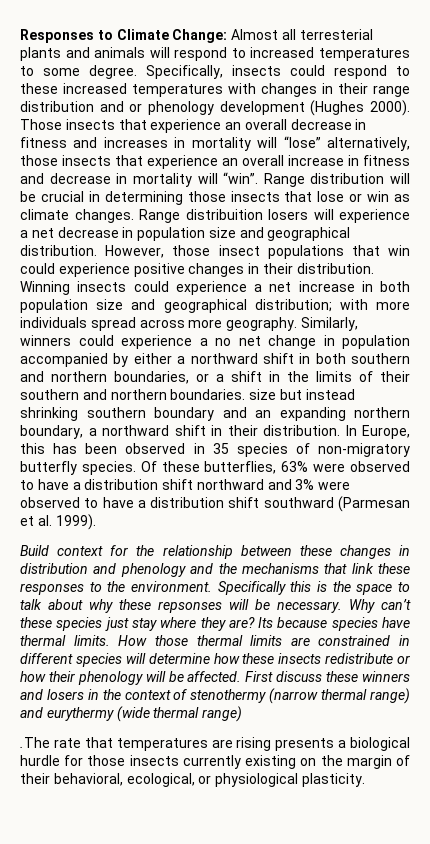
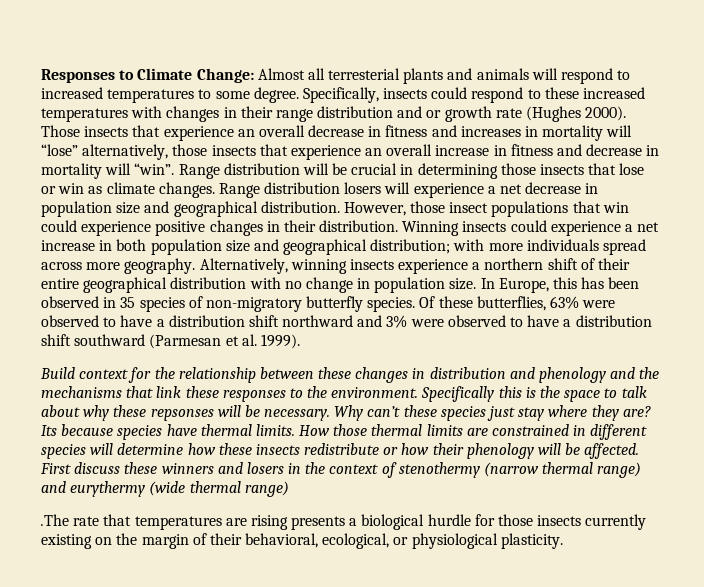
[148,101,305,115] phenology development -> [444,106,522,122] growth rate
[185,209,263,220] distribuition -> [264,182,341,194] distribution
[300,317,358,331] [20,335,410,349] [20,353,410,367] [20,371,410,384] [20,389,355,400] [20,407,410,421] [20,425,340,439] Similarly, winners could experience a no net change in population accompanied by either a northward shift in both southern and northern boundaries, or a shift in the limits of their southern and northern boundaries. size but instead shrinking southern boundary and an expanding northern boundary, a northward shift in their distribution. -> [199,258,631,274] [41,277,477,293] Alternatively, winning insects experience a northern shift of their entire geographical distribution with no change in population size.

